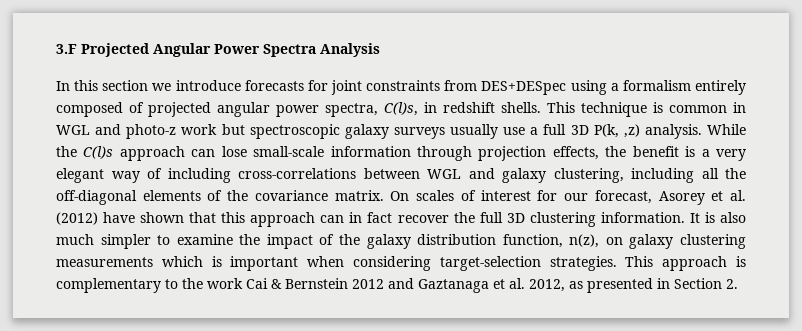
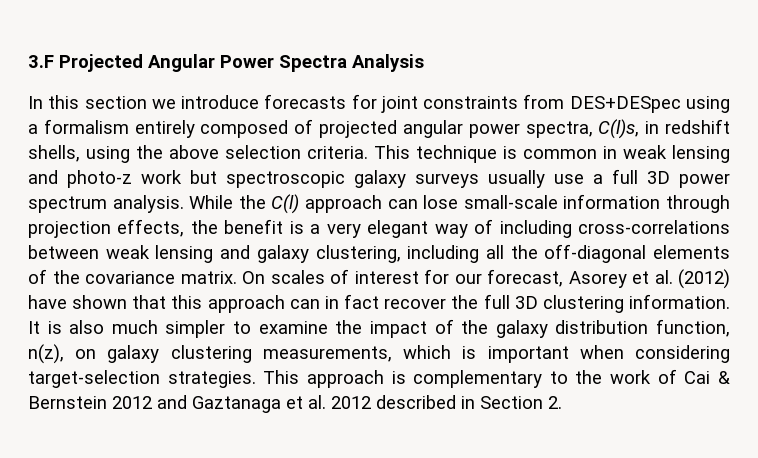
[501,102,541,113] shells. -> [28,145,368,163] shells, using the above selection criteria.
[56,125,90,135] WGL -> [623,145,730,163] weak lensing
[593,124,640,138] P(k, ,z) -> [679,173,730,188] [28,196,107,213] power spectrum
[83,146,114,159] C(l)s -> [271,194,300,214] C(l)
[427,169,461,179] WGL -> [105,245,214,263] weak lensing
[56,257,153,267] measurements -> [262,346,392,362] measurements,
(243, 283) none -> [657,369,677,384] of
[529,278,653,293] 2012, as presented -> [331,395,456,409] 2012 described

